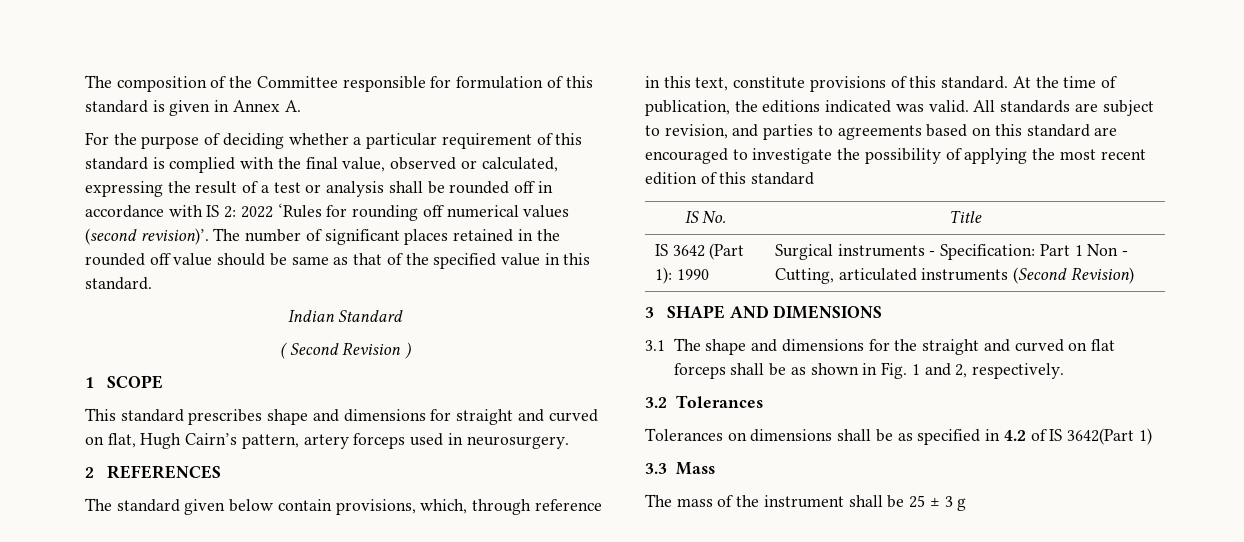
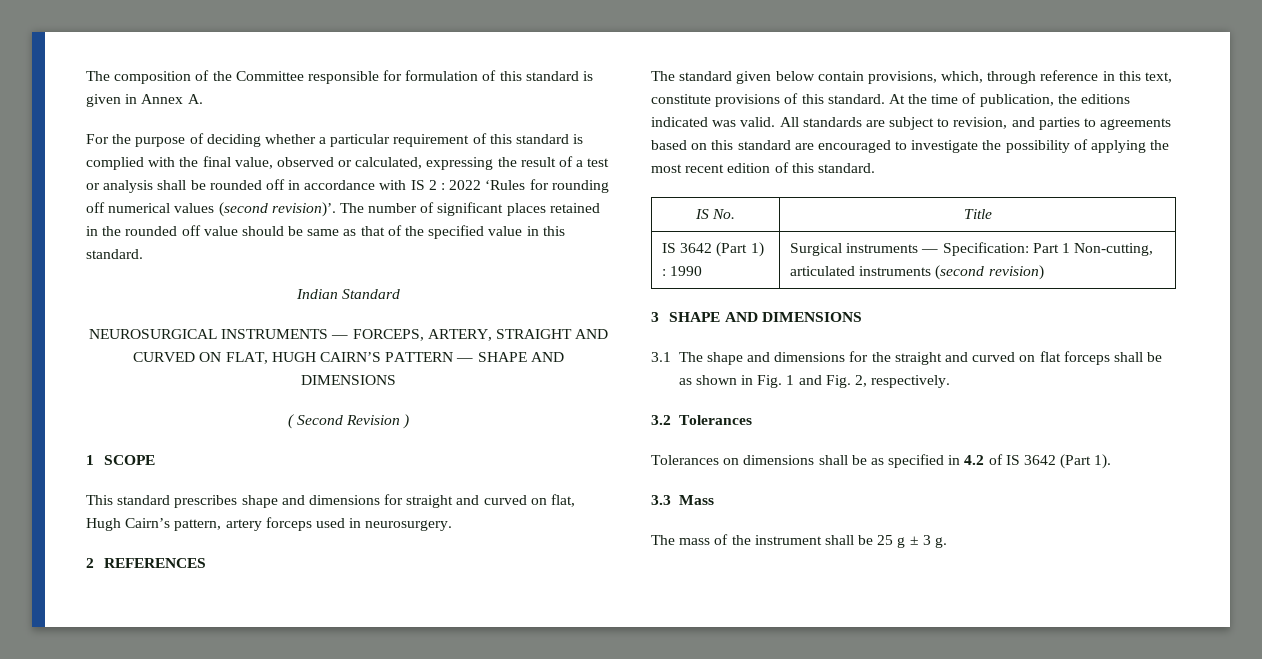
[224,206,237,218] 2: -> [428,180,446,190] 2 :
(404, 316) none -> [88,329,609,341] [133,352,564,364] [301,375,396,385] // NEUROSURGICAL INSTRUMENTS — FORCEPS, ARTERY, STRAIGHT AND CURVED ON FLAT, HUGH CAIRN’S PATTERN — SHAPE AND DIMENSIONS
[751,172,815,185] standard -> [817,163,875,173] standard.
[655,267,673,284] 1): -> [750,242,764,257] [661,269,666,276] 1) :
[929,251,936,256] - -> [921,249,939,253] —
[1087,244,1129,256] [775,267,1134,284] Non - Cutting, articulated instruments (Second Revision) -> [1074,243,1154,256] [789,265,1044,280] Non-cutting, articulated instruments (second revision)
(951, 369) none -> [825,375,851,388] Fig.
[1066,428,1152,445] 3642(Part 1) -> [1024,454,1112,469] 3642 (Part 1).
(926, 501) none -> [897,537,906,548] g
[957,498,967,511] g -> [935,537,948,548] g.

